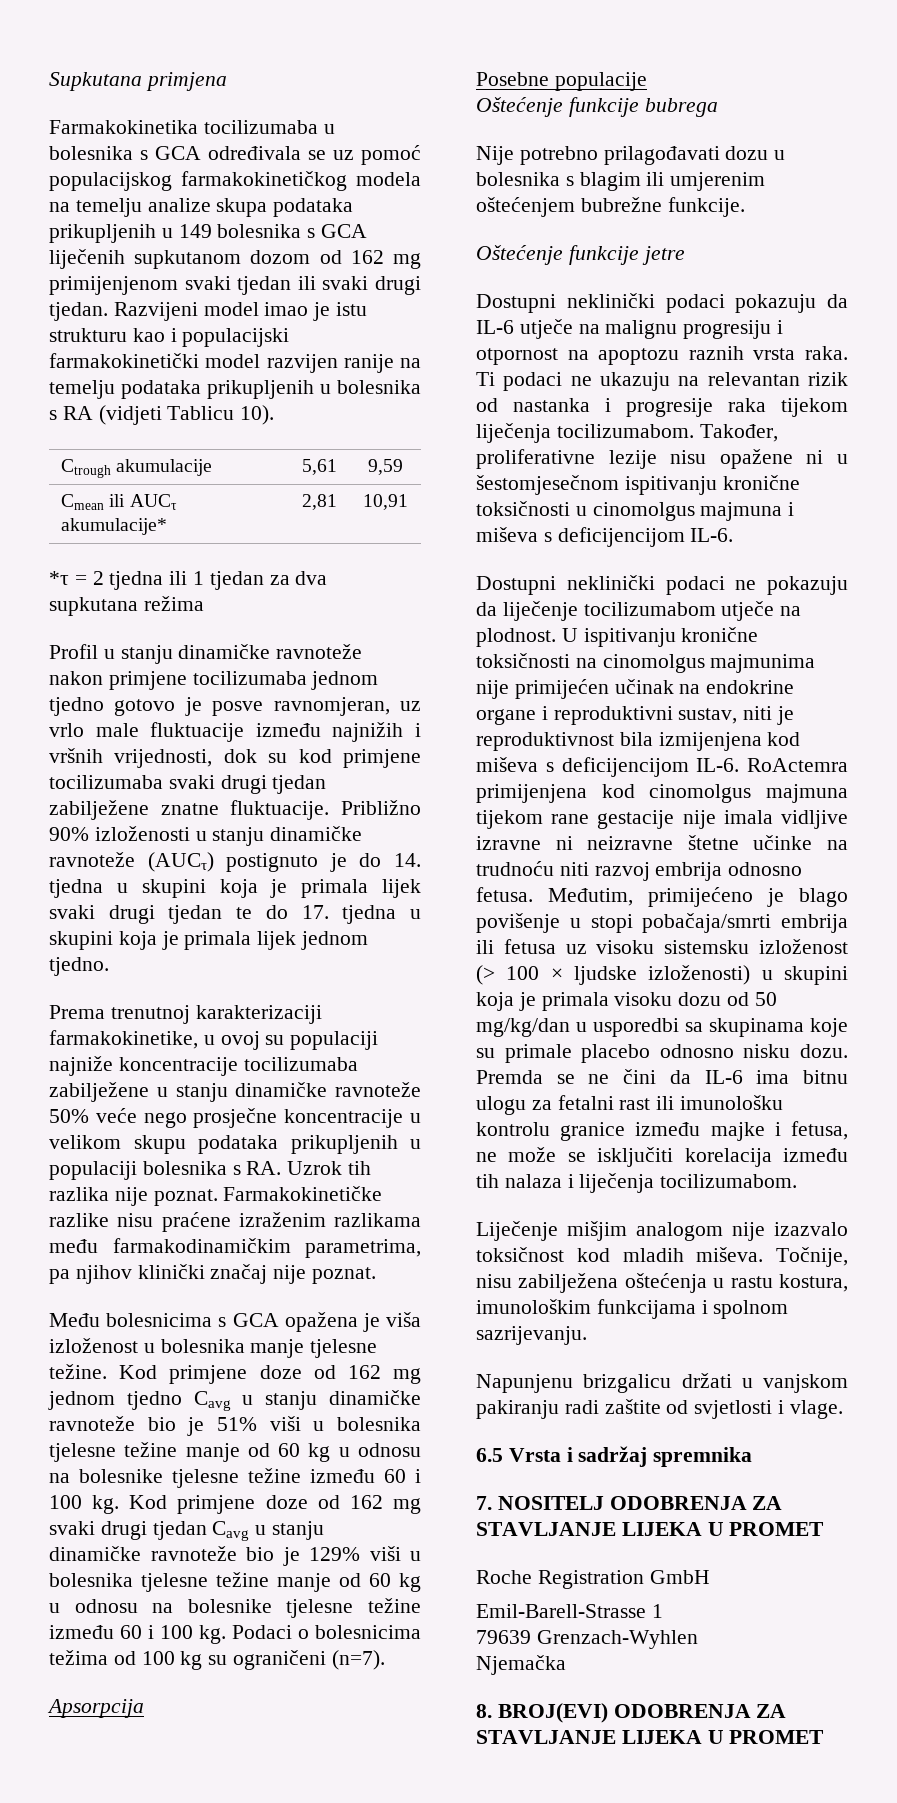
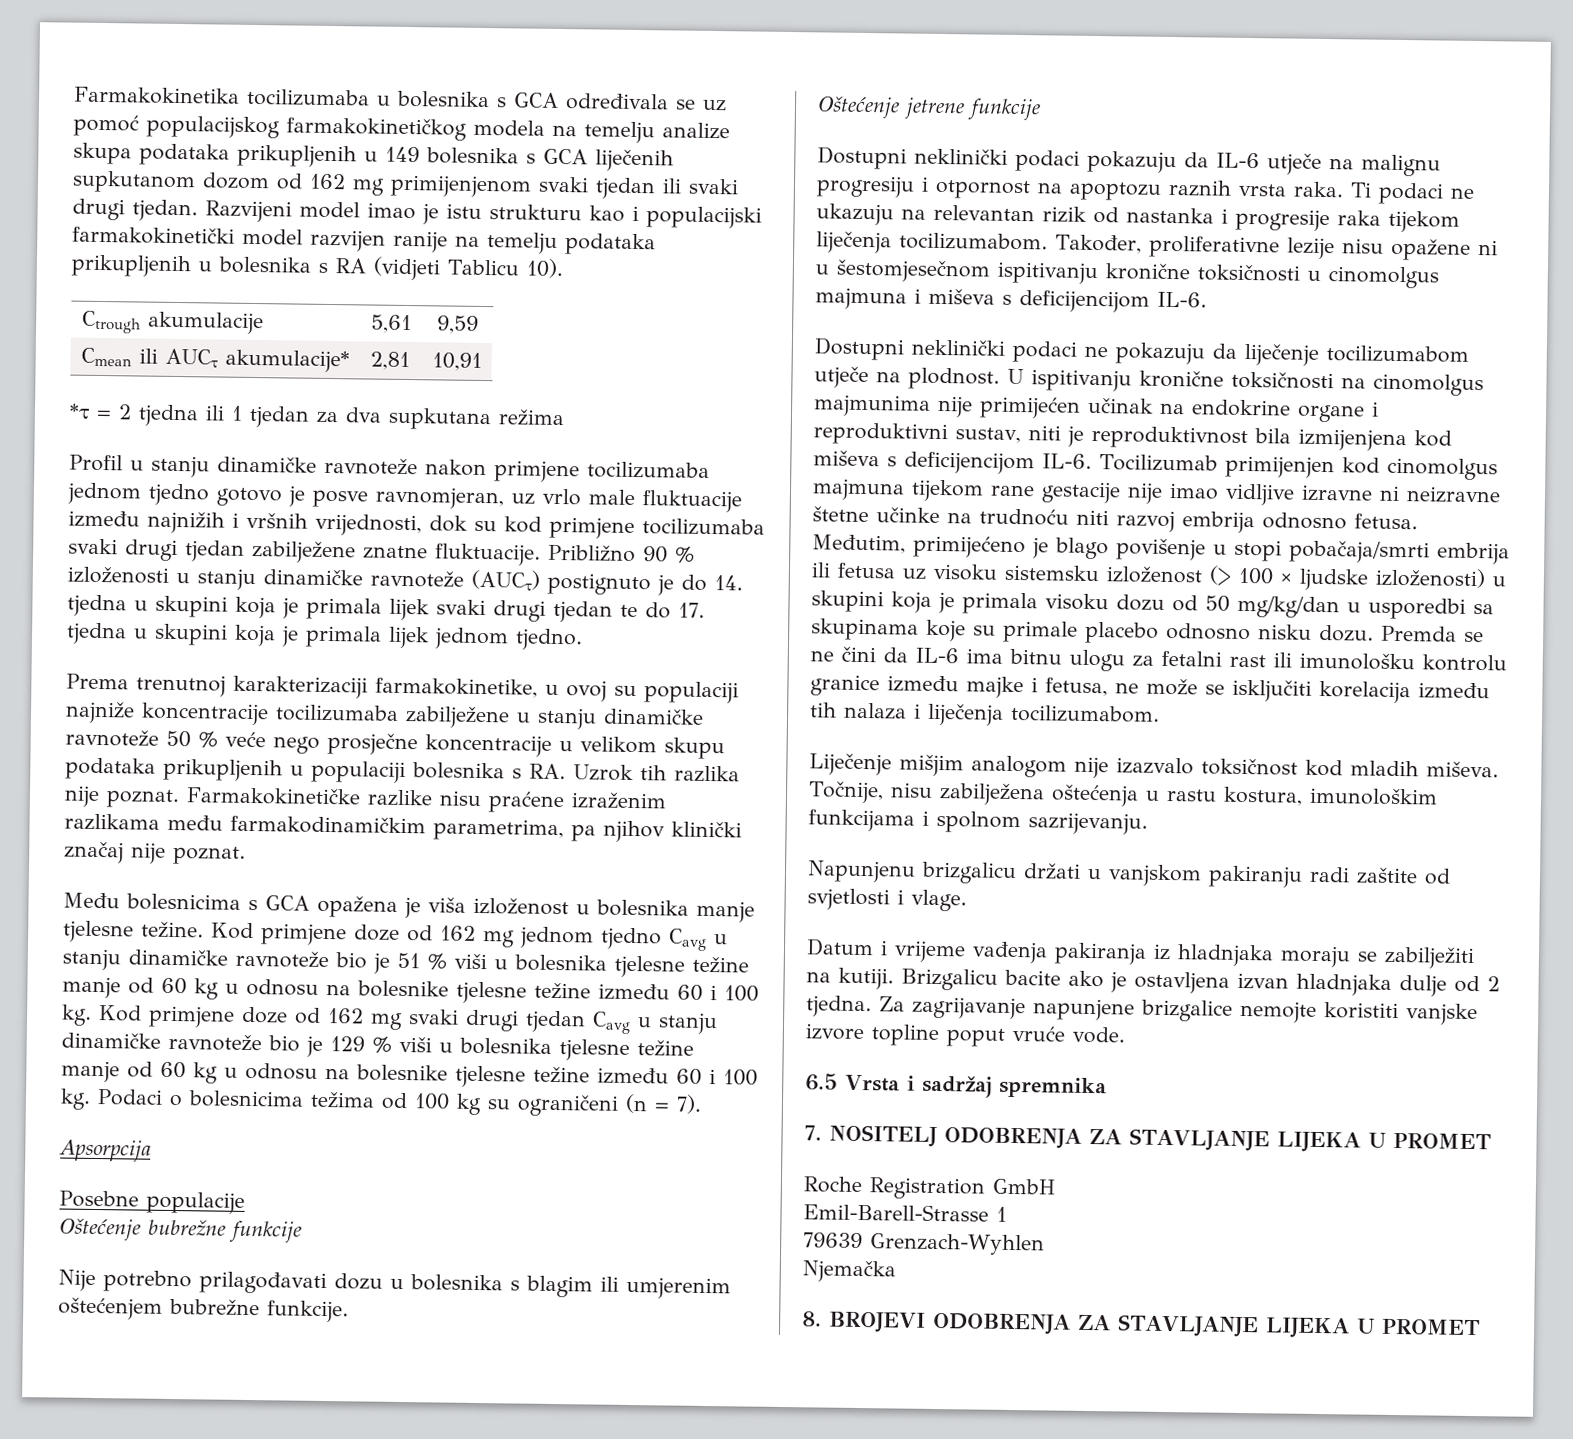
[49,72,227,91] Supkutana primjena // -> (74, 95) none
[49,827,89,841] 90% -> [643,546,695,563] 90 %
[49,1109,89,1123] 50% -> [166,730,218,748] 50 %
[217,1417,257,1431] 51% -> [397,952,447,970] 51 %
[309,1547,360,1561] 129% -> [330,1036,392,1053] 129 %
[331,1650,385,1670] (n=7). -> [624,1093,702,1114] (n = 7).
[568,97,718,117] funkcije bubrega -> [148,1219,302,1243] bubrežne funkcije
[568,245,685,265] funkcije jetre -> [904,97,1041,121] jetrene funkcije
[747,758,848,772] [476,784,587,803] RoActemra primijenjena -> [1099,454,1335,479] Tocilizumab primijenjen
[723,810,773,824] imala -> [1169,483,1219,500] imao
(843, 1409) none -> [806,938,1475,970] [806,967,1500,997] [806,995,1478,1026] [805,1023,1125,1047] // Datum i vrijeme vađenja pakiranja iz hladnjaka moraju se zabilježiti na kutiji. Brizgalicu bacite ako je ostavljena izvan hladnjaka dulje od 2 tjedna. Za zagrijavanje napunjene brizgalice nemojte koristiti vanjske izvore topline poput vruće vode.
[497,1703,608,1723] BROJ(EVI) -> [828,1311,926,1333] BROJEVI

